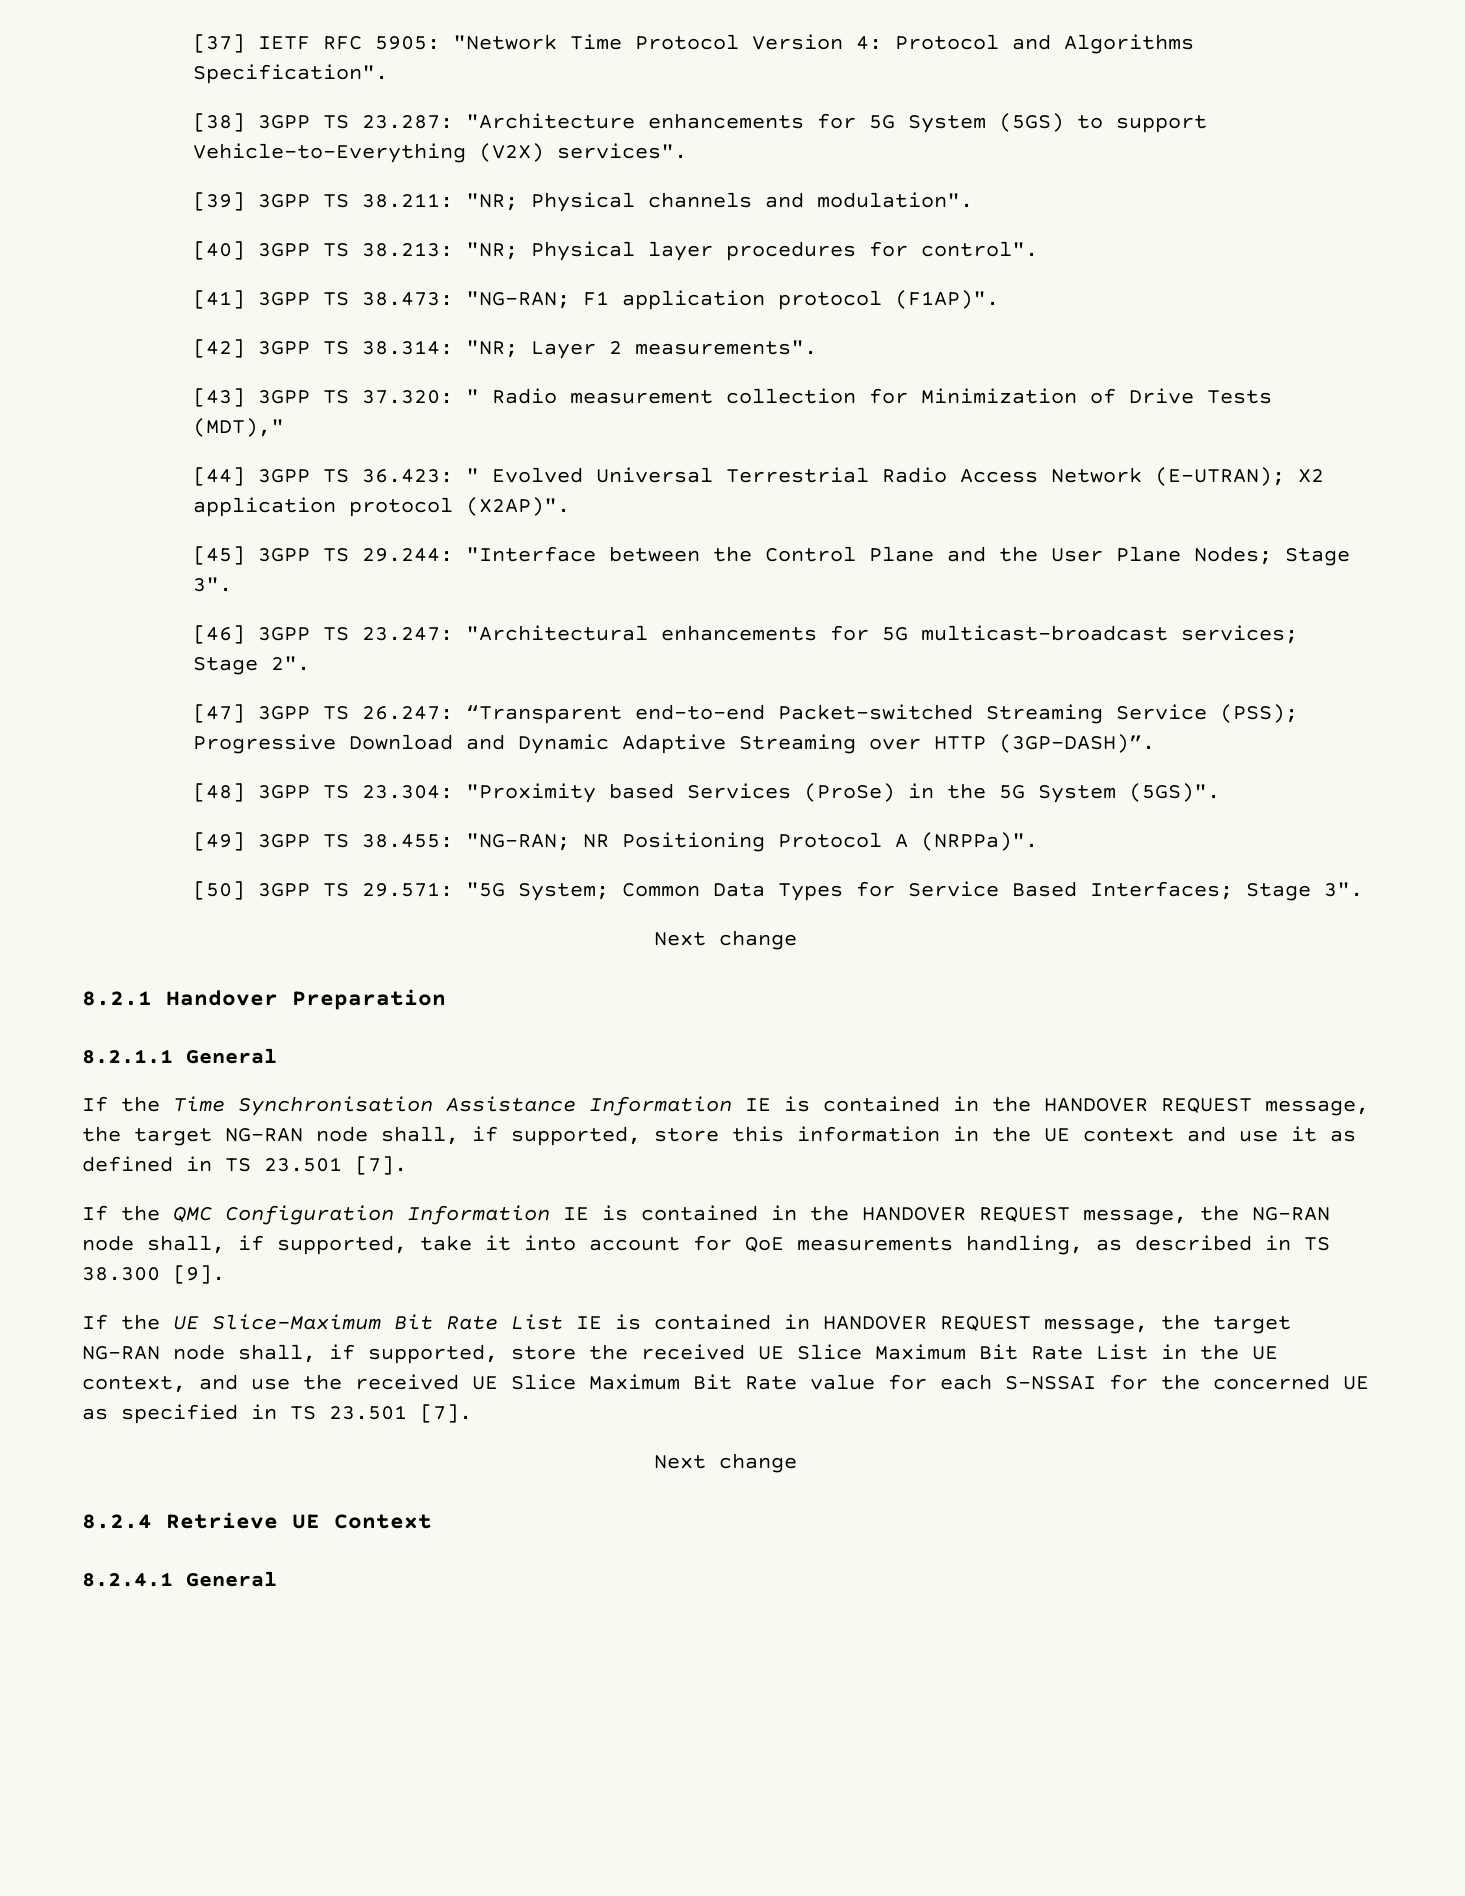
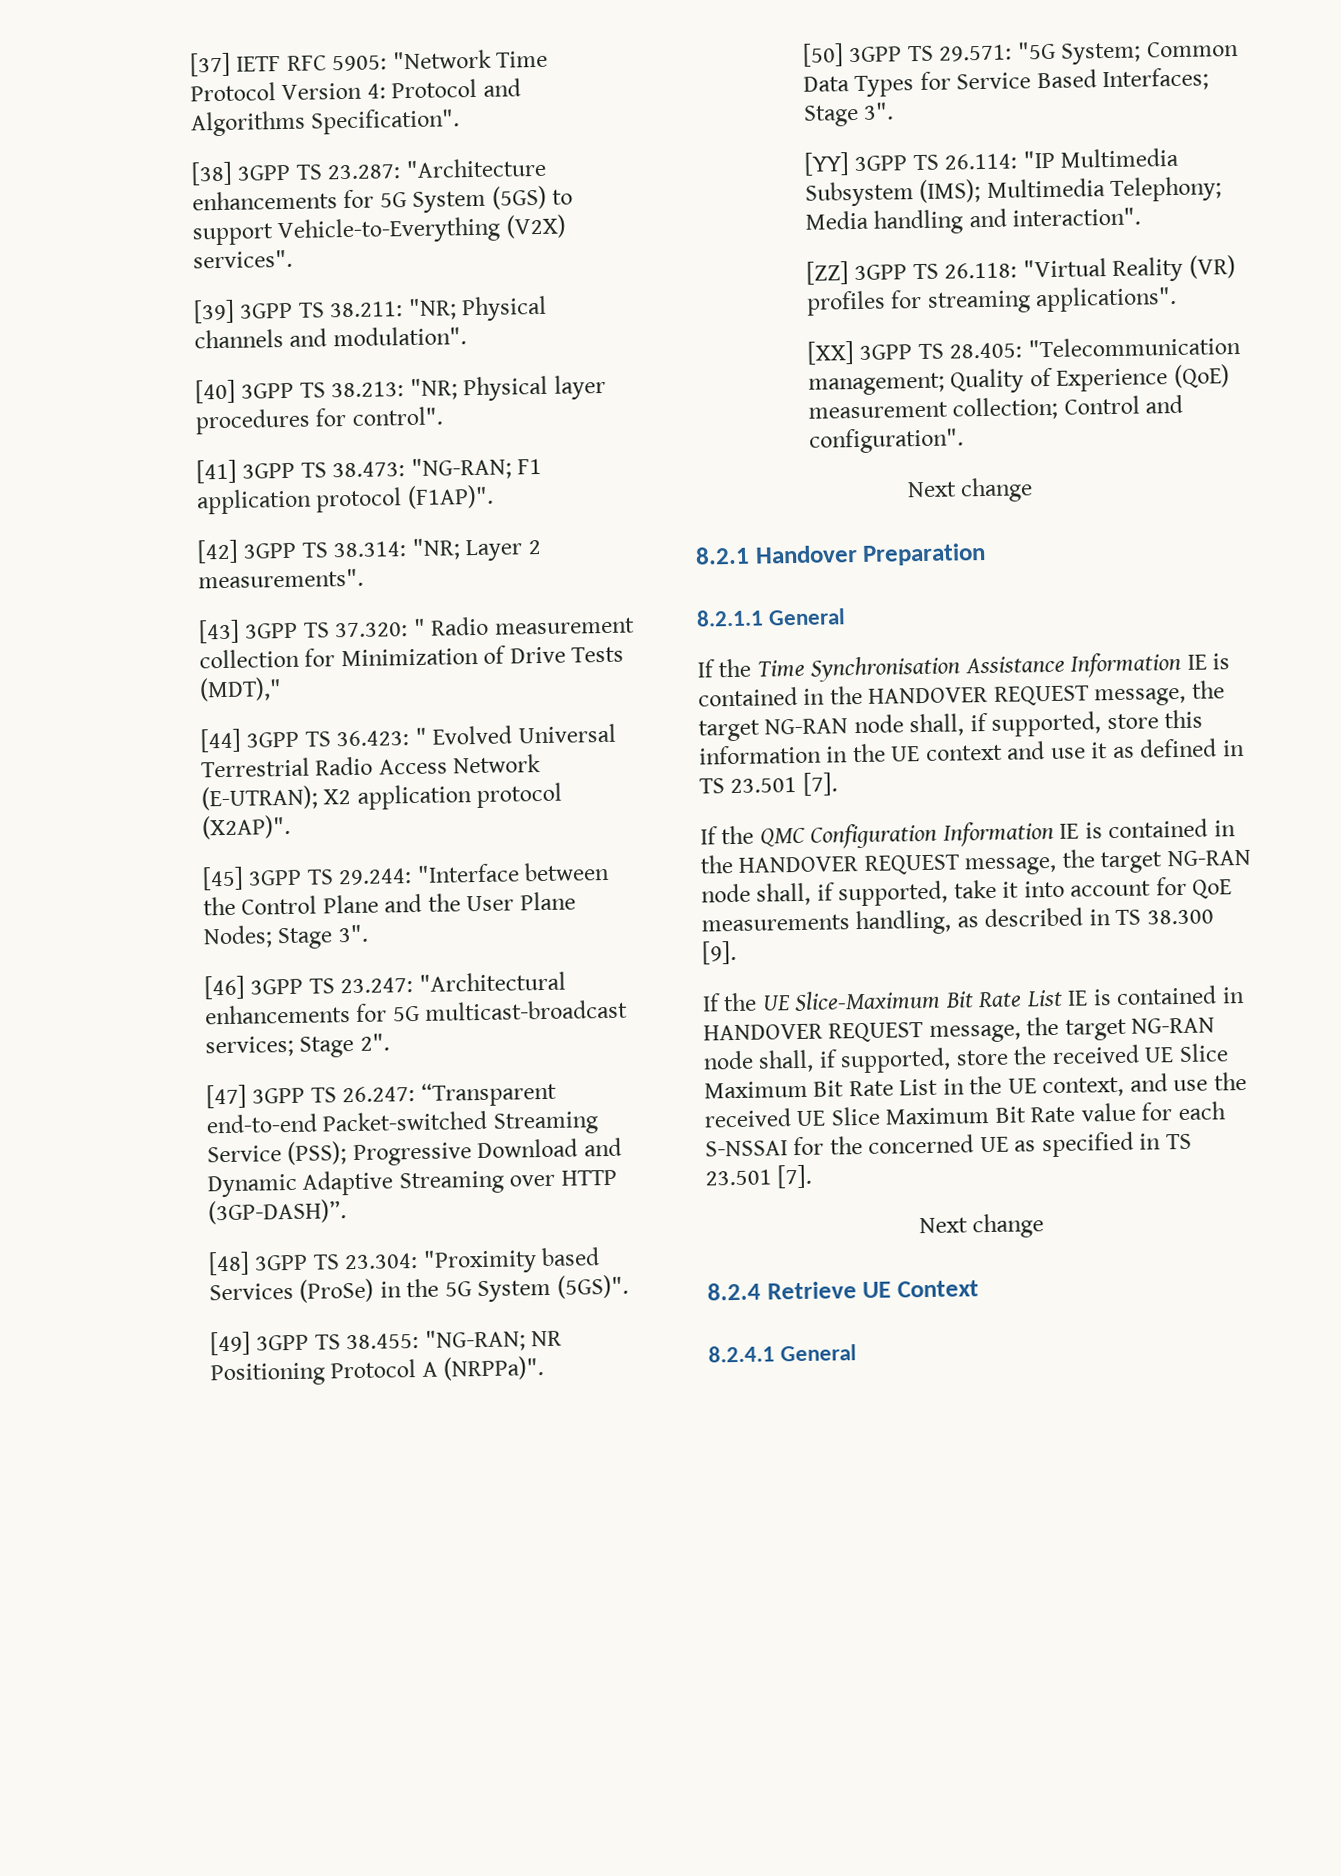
(1363, 889) none -> [803,147,1180,176] [804,176,1223,207] [804,207,1142,235] [805,255,1236,285] [805,285,1178,316] [806,335,1241,365] [807,364,1230,396] [807,394,1184,421] [808,427,964,454] // [YY] 3GPP TS 26.114: "IP Multimedia Subsystem (IMS); Multimedia Telephony; Media handling and interaction". // [ZZ] 3GPP TS 26.118: "Virtual Reality (VR) profiles for streaming applications". // [XX] 3GPP TS 28.405: "Telecommunication management; Quality of Experience (QoE) measurement collection; Control and configuration".
(1239, 1213) none -> [1100,851,1164,874] target

